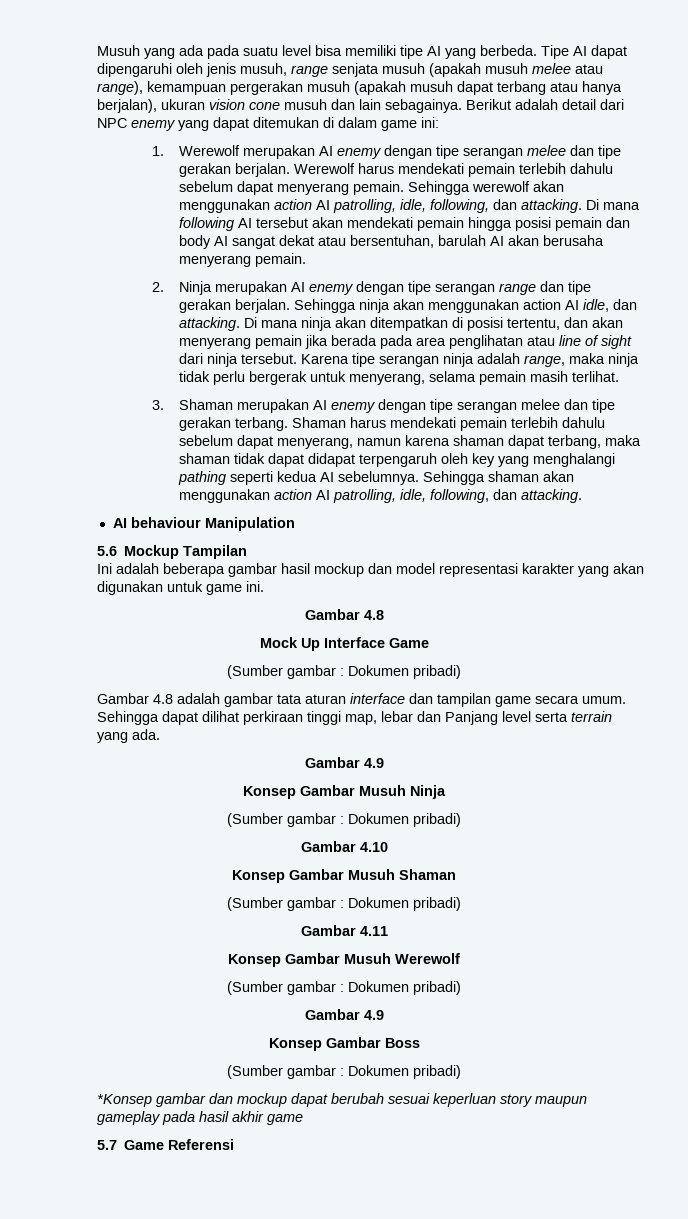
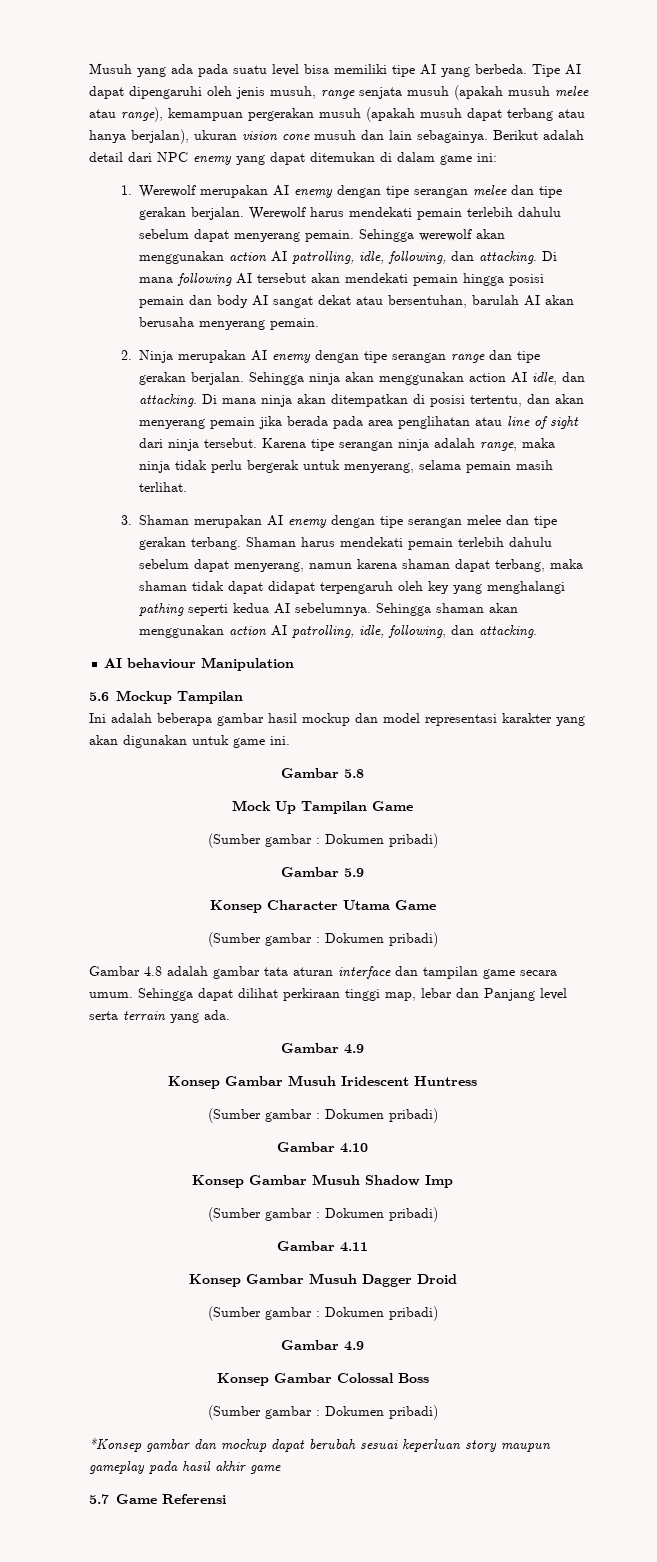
[363,610,384,620] 4.8 -> [344,769,364,778] 5.8
[323,637,385,648] Interface -> [301,801,413,814] [207,833,438,848] [281,867,364,877] [209,900,390,913] Tampilan Game // (Sumber gambar : Dokumen pribadi) // Gambar 5.9 // Konsep Character Utama
[410,785,446,799] Ninja -> [341,1076,477,1086] Iridescent Huntress
[399,869,456,880] Shaman -> [365,1175,453,1188] Shadow Imp
[395,953,460,964] Werewolf -> [361,1274,457,1287] Dagger Droid
(381, 1042) none -> [336,1373,394,1383] Colossal

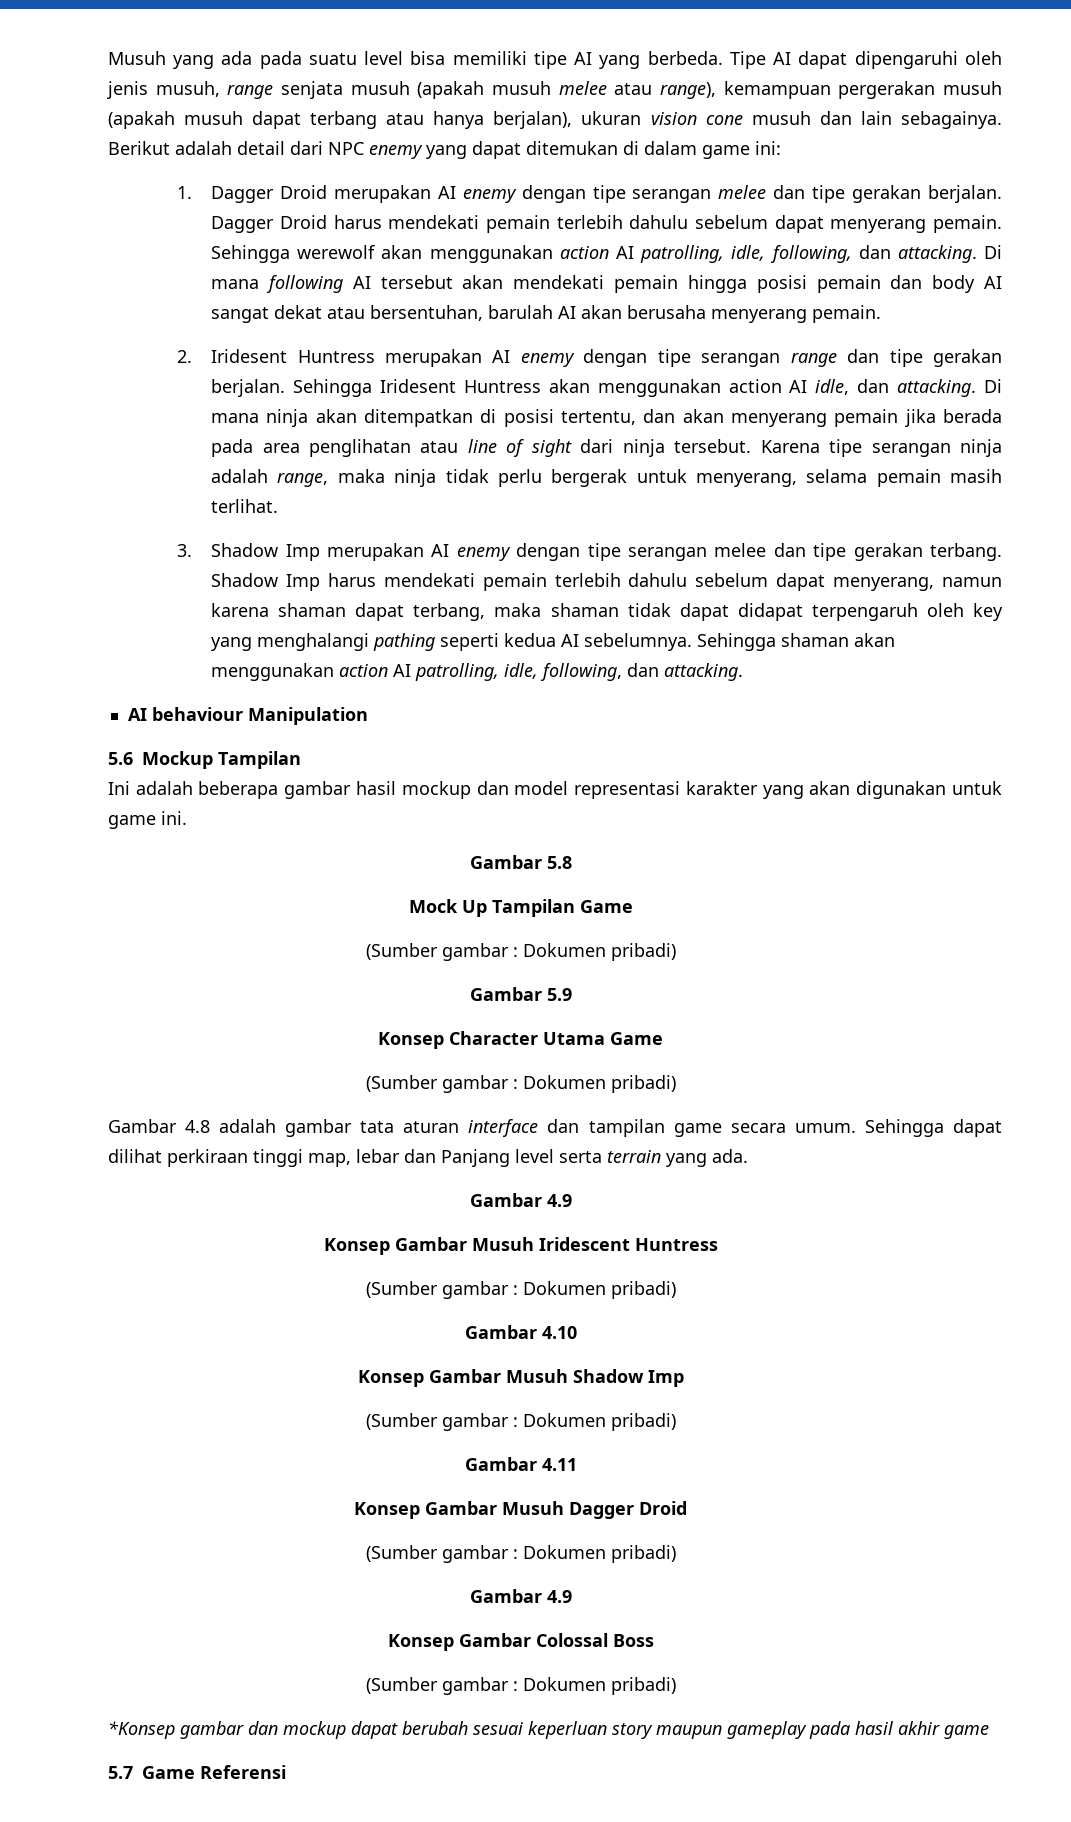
[138,185,196,198] Werewolf -> [211,185,328,203] Dagger Droid
[248,207,306,220] Werewolf -> [211,215,327,233] Dagger Droid
[138,350,173,363] Ninja -> [211,349,375,363] Iridesent Huntress
[308,373,340,385] ninja -> [379,379,541,393] Iridesent Huntress
[138,515,189,525] Shaman -> [211,543,320,561] Shadow Imp
[245,537,296,547] Shaman -> [211,573,321,591] Shadow Imp

